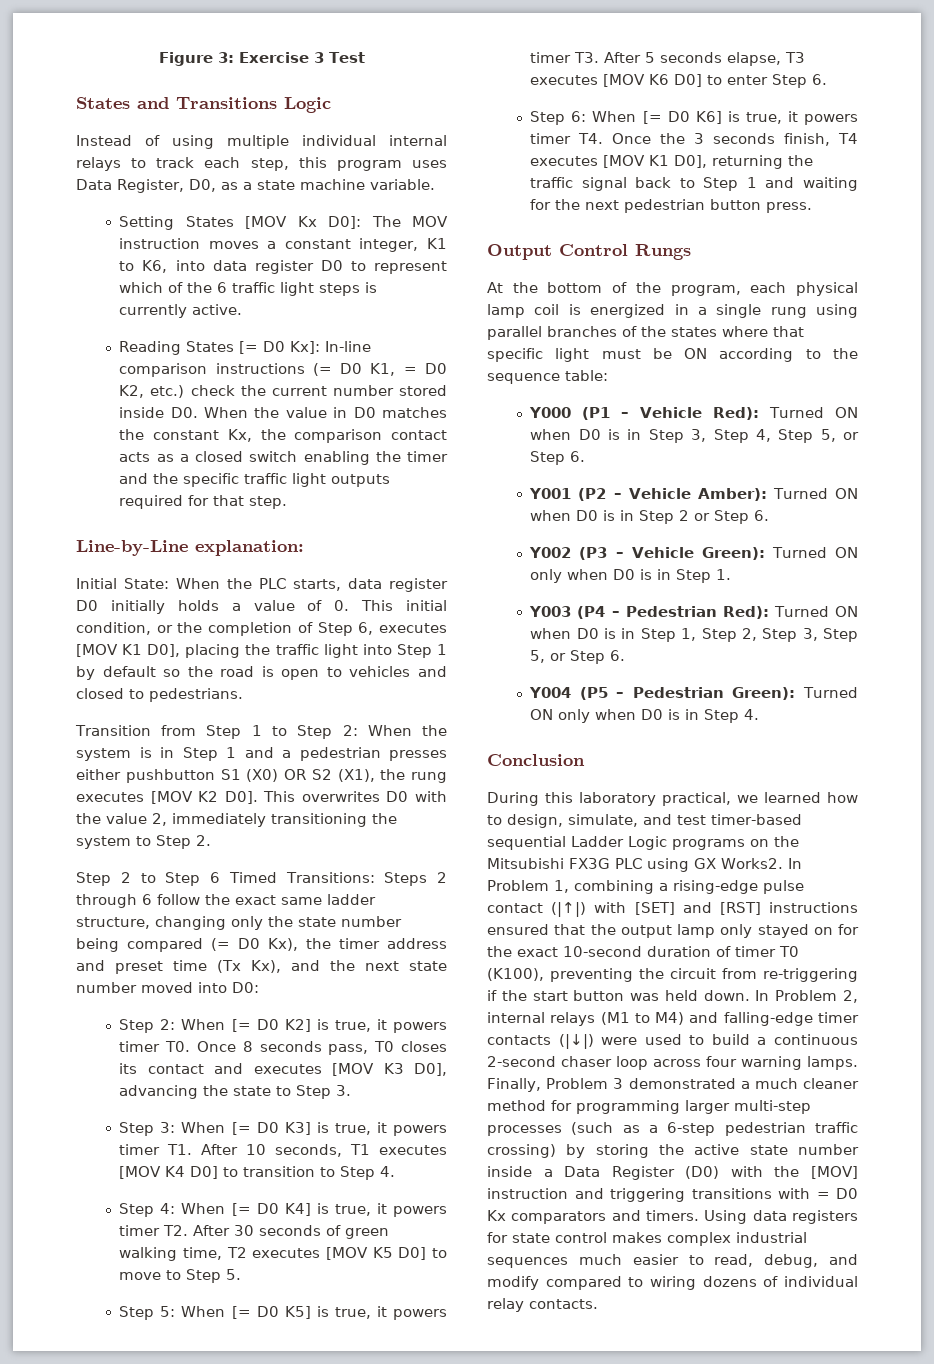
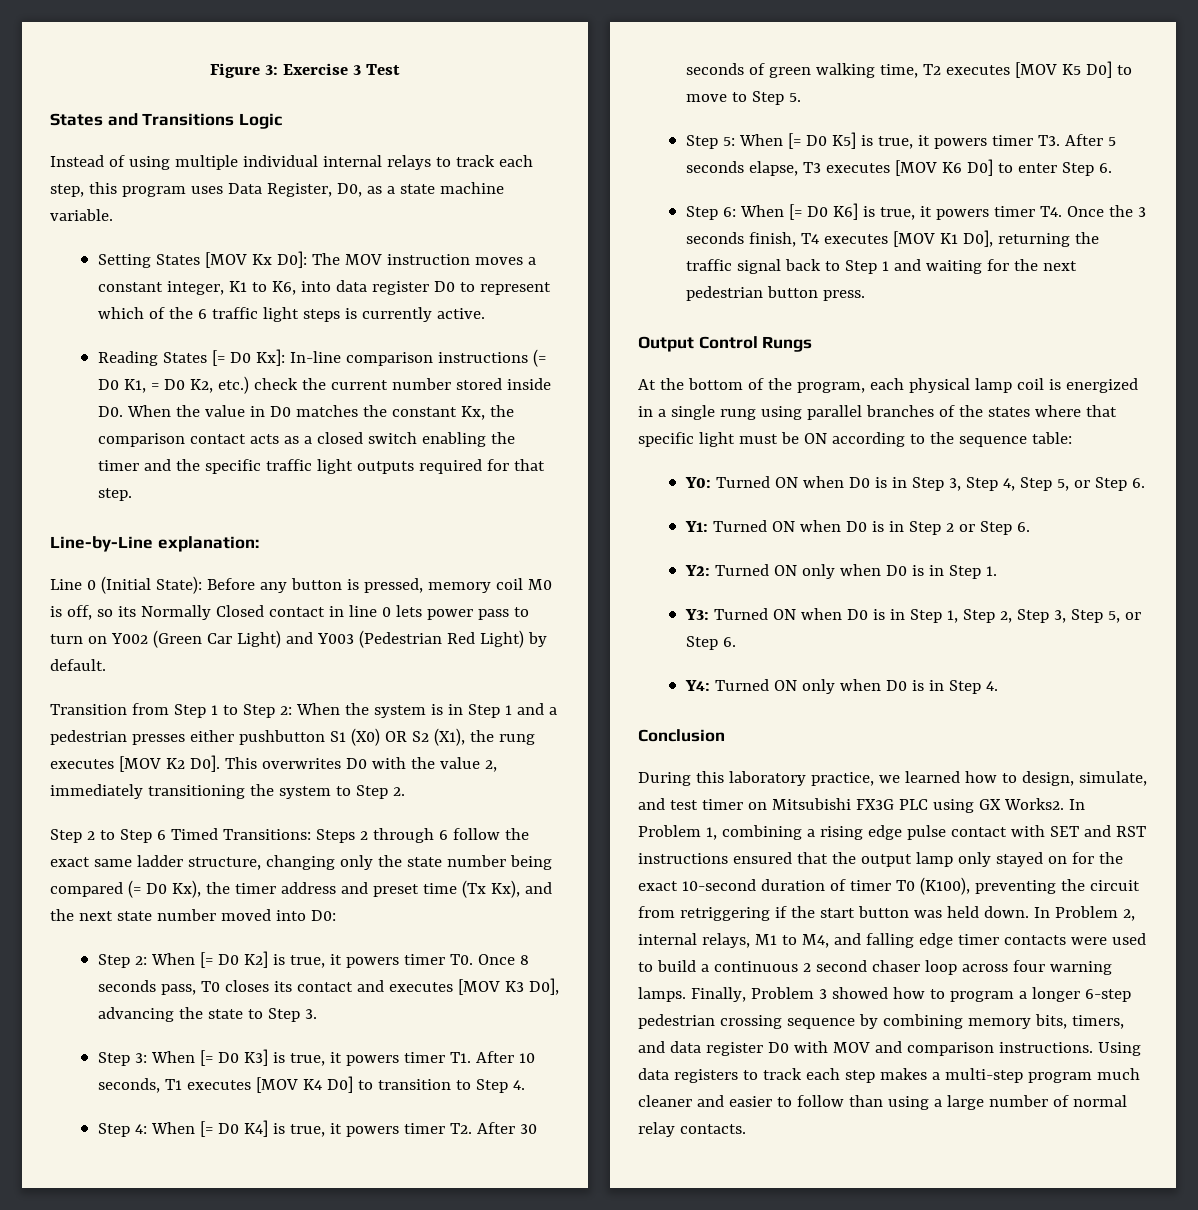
[76,578,448,592] [76,600,447,614] [76,622,447,636] [76,644,447,658] [76,666,447,680] [76,688,243,702] Initial State: When the PLC starts, data register D0 initially holds a value of 0. This initial condition, or the completion of Step 6, executes [MOV K1 D0], placing the traffic light into Step 1 by default so the road is open to vehicles and closed to pedestrians. -> [50,576,552,594] [50,605,529,620] [50,630,547,648] [50,659,106,671] Line 0 (Initial State): Before any button is pressed, memory coil M0 is off, so its Normally Closed contact in line 0 lets power pass to turn on Y002 (Green Car Light) and Y003 (Pedestrian Red Light) by default.
[529,407,760,420] Y000 (P1 – Vehicle Red): -> [684,477,711,488] Y0:
[529,488,767,501] Y001 (P2 – Vehicle Amber): -> [684,521,708,532] Y1:
[529,547,765,560] Y002 (P3 – Vehicle Green): -> [684,565,710,576] Y2:
[529,606,769,619] Y003 (P4 – Pedestrian Red): -> [684,609,709,620] Y3:
[529,687,796,700] Y004 (P5 – Pedestrian Green): -> [684,680,710,691] Y4:
[662,792,731,806] practical, -> [810,772,874,786] practice,
[711,814,802,825] [487,836,799,850] timer-based sequential Ladder Logic programs on the -> [701,799,767,810] timer on
[673,880,804,894] [487,902,761,917] rising-edge pulse contact (|↑|) with [SET] and [RST] -> [819,825,1146,840] rising edge pulse contact with SET and RST
[763,968,858,982] re-triggering -> [679,907,770,921] retriggering
[550,1012,813,1026] relays (M1 to M4) and falling-edge -> [701,933,953,948] relays, M1 to M4, and falling edge
[558,1034,594,1049] (|↓|) -> (1066, 940) none
[487,1056,556,1067] 2-second -> [802,960,867,972] 2 second
[628,1078,859,1089] [487,1100,811,1114] [487,1122,858,1136] [487,1144,859,1158] [487,1166,858,1180] [487,1188,858,1202] [487,1210,858,1224] [487,1232,807,1246] [487,1254,858,1268] [487,1276,858,1290] demonstrated a much cleaner method for programming larger multi-step processes (such as a 6-step pedestrian traffic crossing) by storing the active state number inside a Data Register (D0) with the [MOV] instruction and triggering transitions with = D0 Kx comparators and timers. Using data registers for state control makes complex industrial sequences much easier to read, debug, and modify compared to wiring dozens of individual -> [831,987,1131,1002] [638,1014,1124,1029] [638,1041,1141,1056] [638,1068,1140,1083] [638,1095,1127,1110] showed how to program a longer 6-step pedestrian crossing sequence by combining memory bits, timers, and data register D0 with MOV and comparison instructions. Using data registers to track each step makes a multi-step program much cleaner and easier to follow than using a large number of normal

